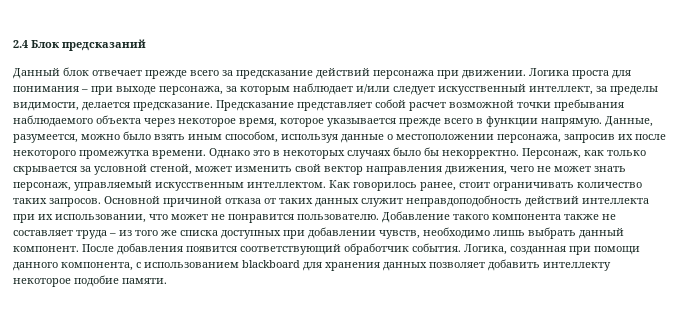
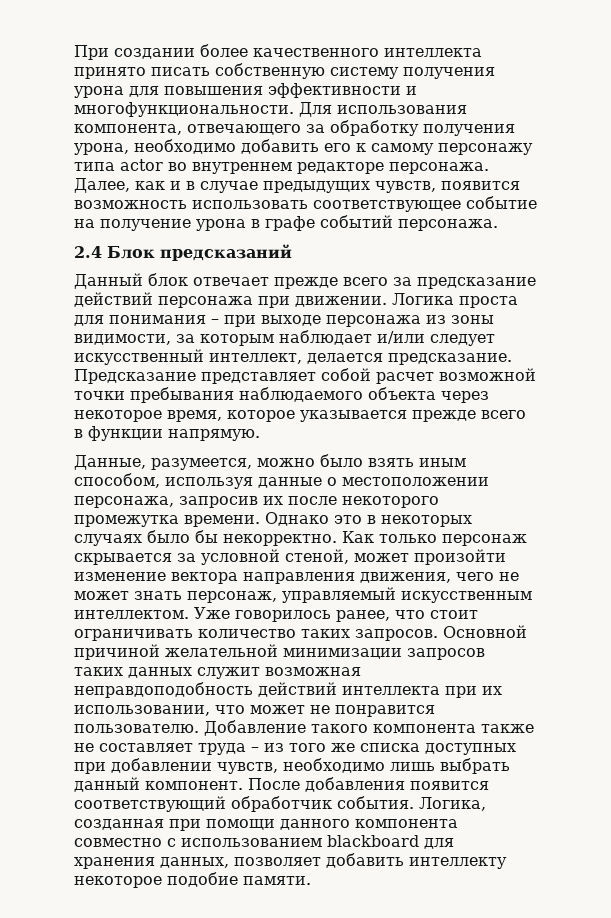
(13, 44) none -> [74,44,482,60] [74,63,495,79] [74,83,417,98] [74,102,467,117] [74,120,515,136] [74,139,533,155] [74,159,489,174] [74,178,520,193] [74,196,537,212] [74,215,498,231] При создании более качественного интеллекта принято писать собственную систему получения урона для повышения эффективности и многофункциональности. Для использования компонента, отвечающего за обработку получения урона, необходимо добавить его к самому персонажу типа actor во внутреннем редакторе персонажа. Далее, как и в случае предыдущих чувств, появится возможность использовать соответствующее событие на получение урона в графе событий персонажа. //
[159,86,223,95] персонажа, -> [326,315,494,327] [74,334,171,345] персонажа из зоны видимости,
[596,86,658,95] [13,102,79,111] за пределы видимости, -> (302, 358) none
(602, 122) none -> (260, 435) //
[522,148,646,159] Персонаж, как только -> [342,531,527,546] Как только персонаж
[235,164,363,175] изменить свой вектор -> [414,549,506,565] [74,572,238,584] произойти изменение вектора
[329,180,350,188] Как -> [194,607,230,619] Уже
(456, 186) none -> [395,610,425,619] что
[225,198,276,204] отказа от -> [165,644,485,660] желательной минимизации запросов
(403, 202) none -> [265,667,361,676] возможная
[61,262,133,271] компонента, -> [355,819,458,828] [74,838,162,847] компонента совместно
[383,262,427,271] данных -> [160,857,229,868] данных,

